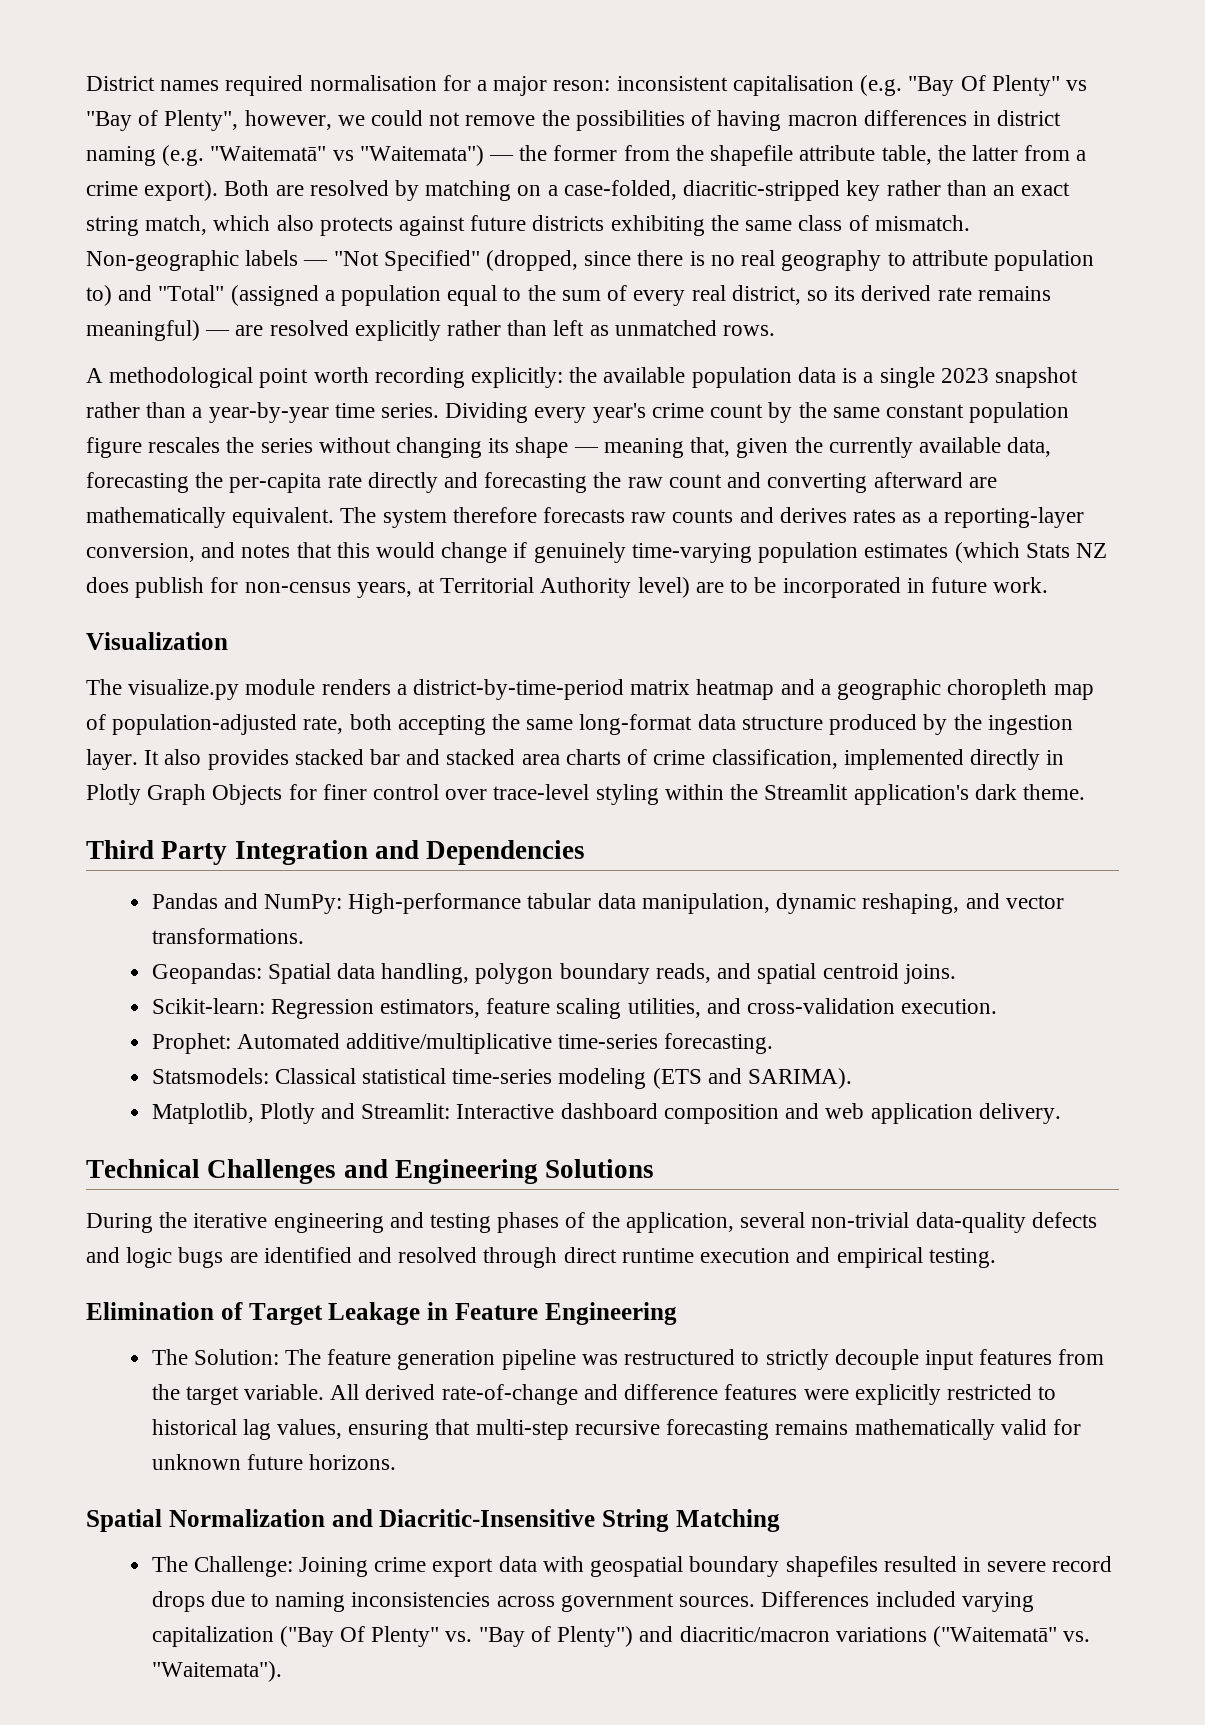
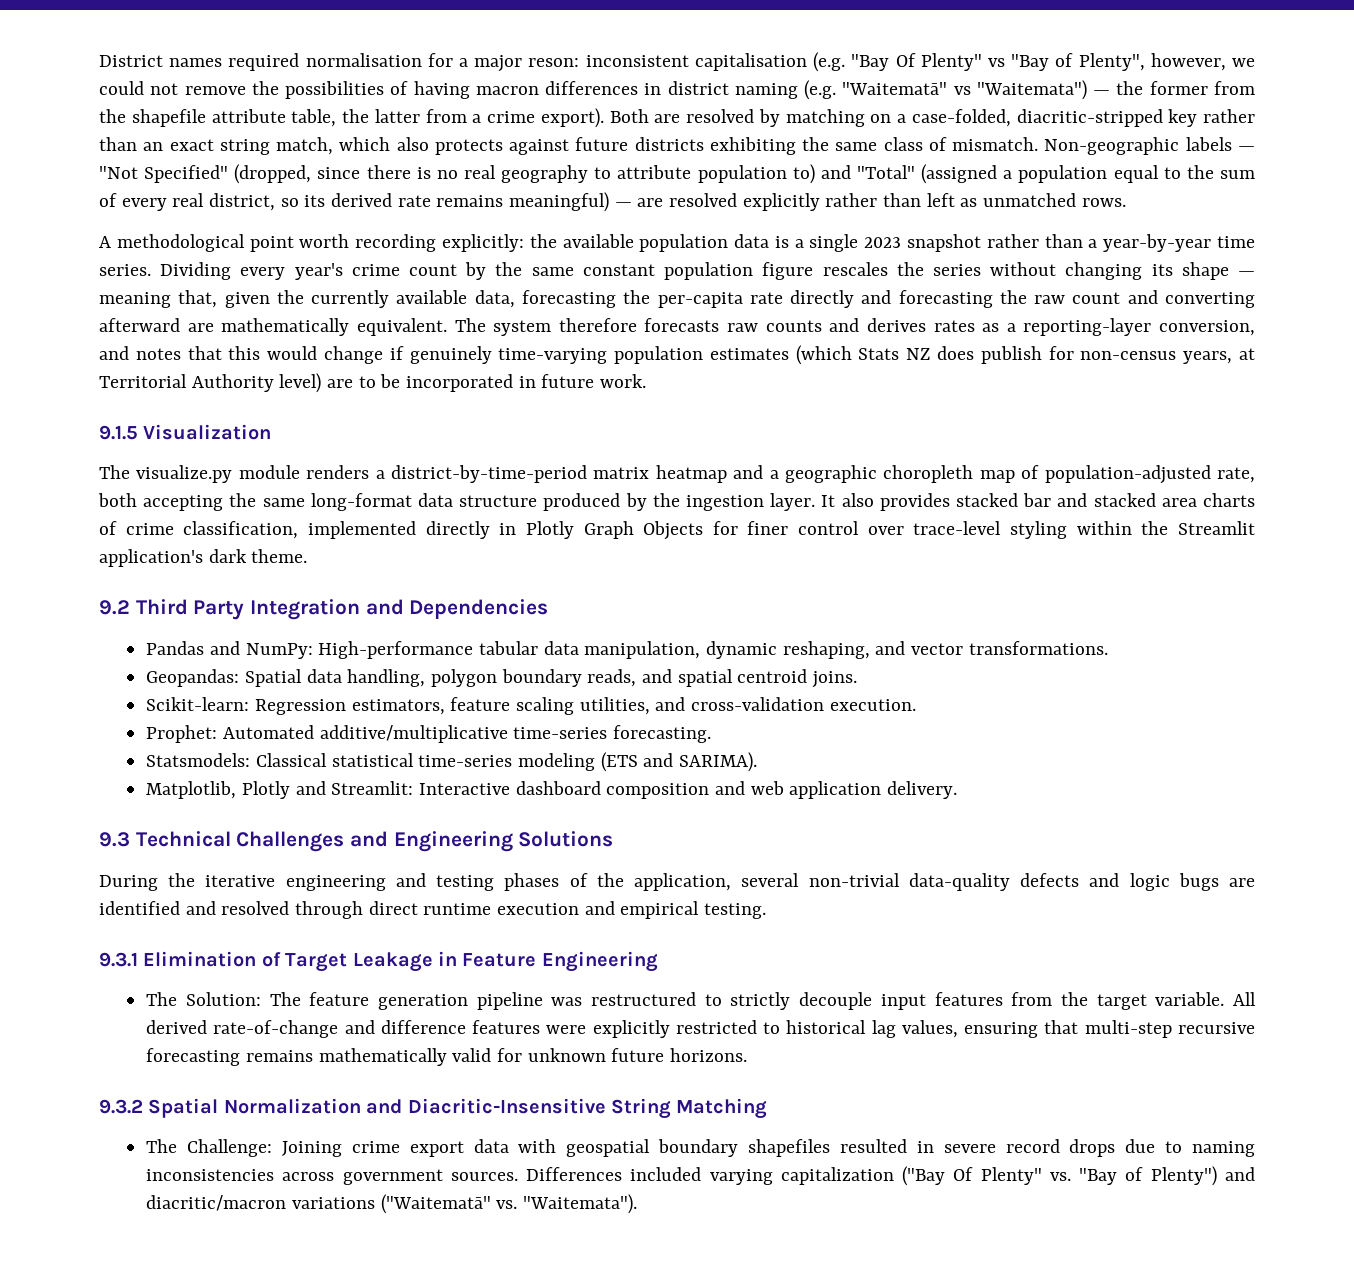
(1049, 585) none -> [99,425,138,440] 9.1.5
(1085, 792) none -> [99,600,130,615] 9.2
(1061, 1113) none -> [99,832,130,847] 9.3
(996, 1258) none -> [99,952,138,967] 9.3.1
(397, 1462) none -> [99,1099,143,1114] 9.3.2

